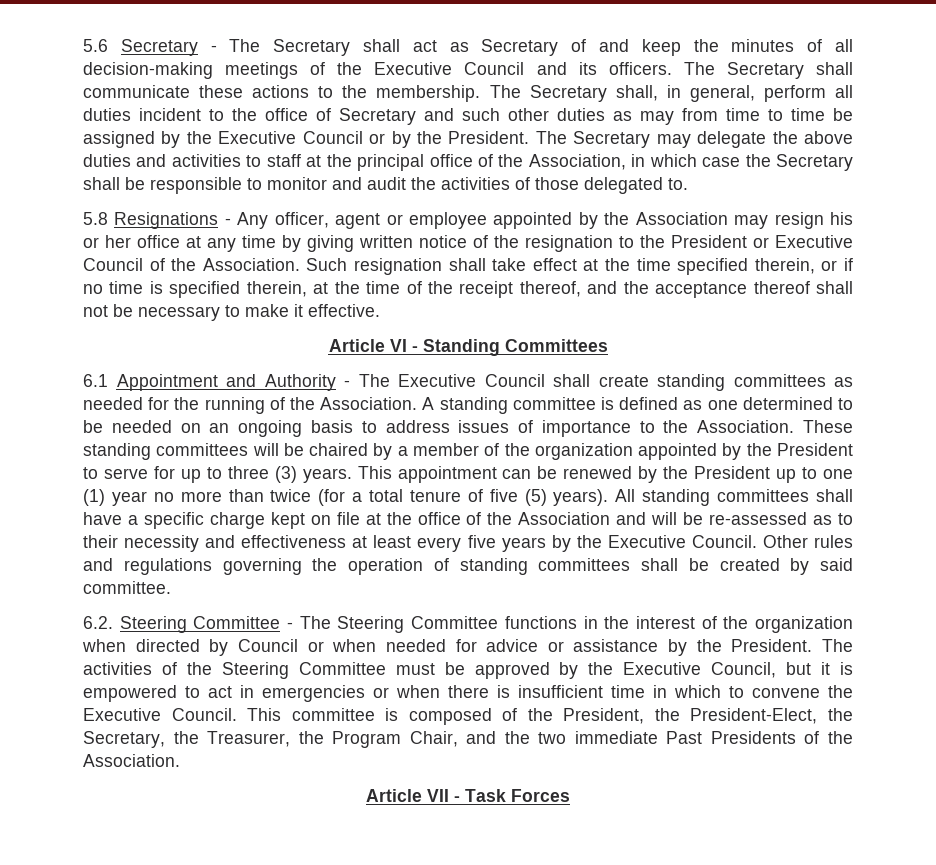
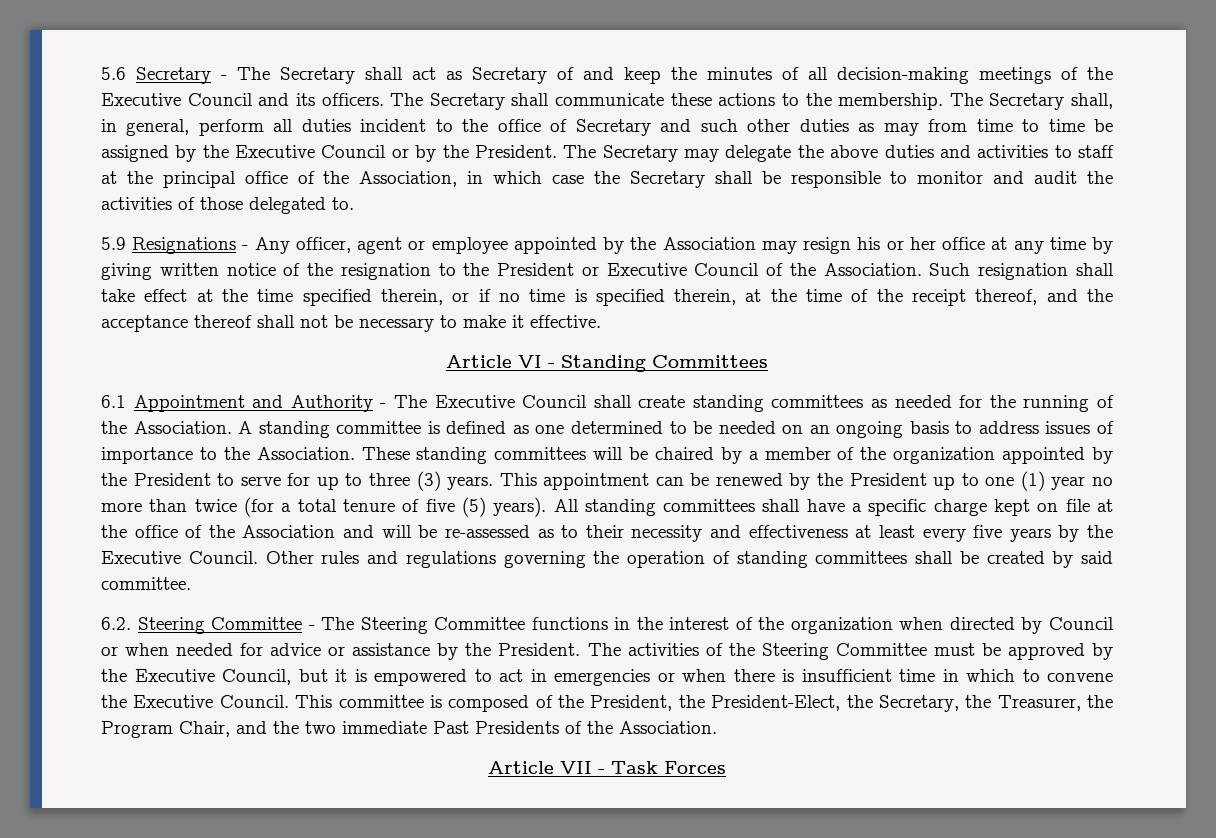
[83,212,108,225] 5.8 -> [101,237,126,250] 5.9

